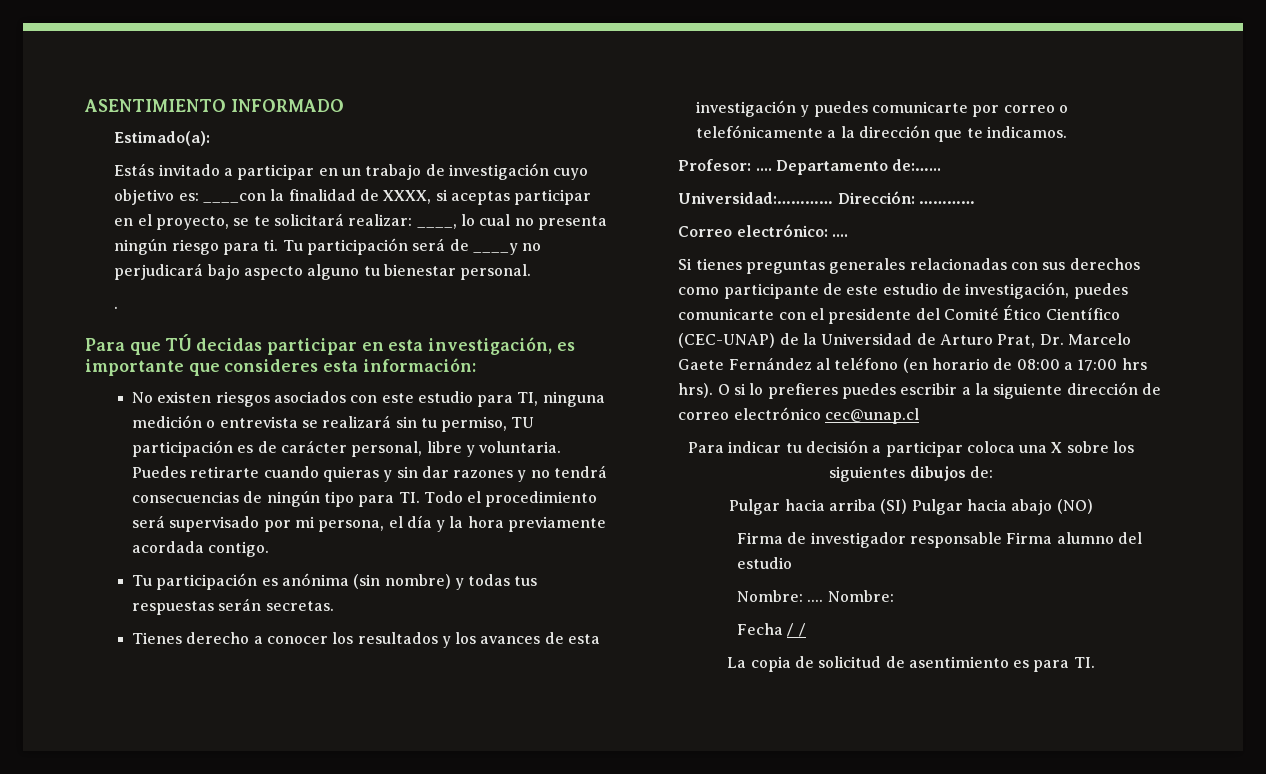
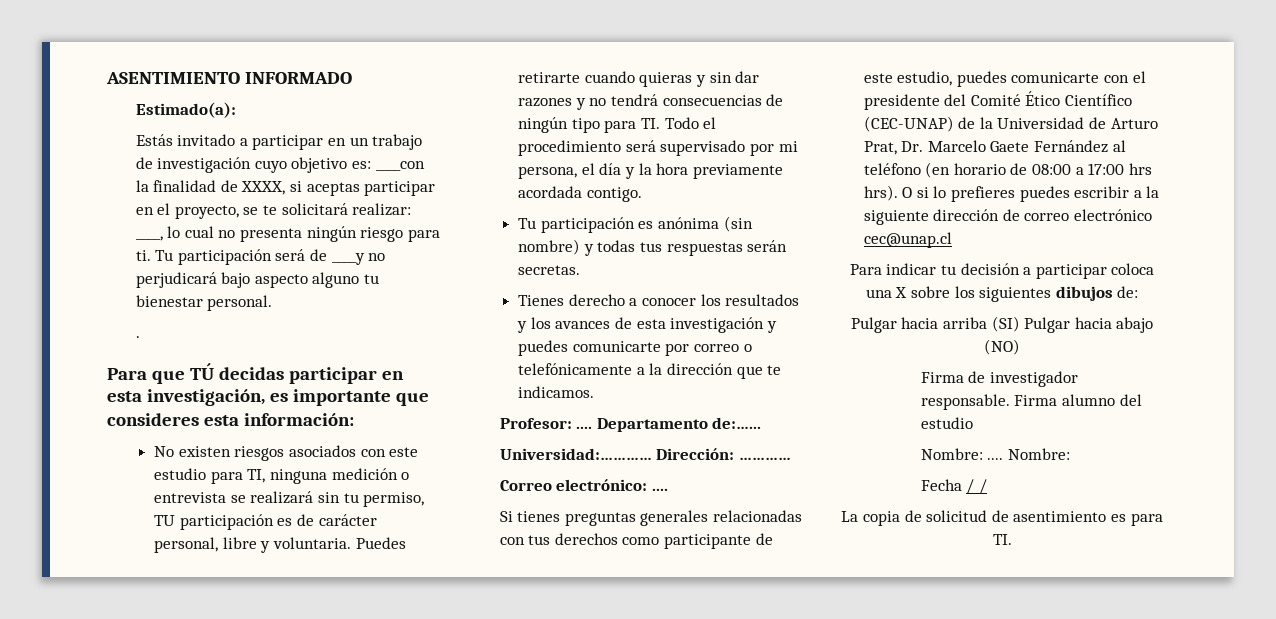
[1042,262,1066,270] sus -> [528,535,551,545] tus
[882,282,1070,299] estudio de investigación, -> [897,71,953,86] estudio,
[909,532,1002,548] responsable -> [920,394,1010,410] responsable.

